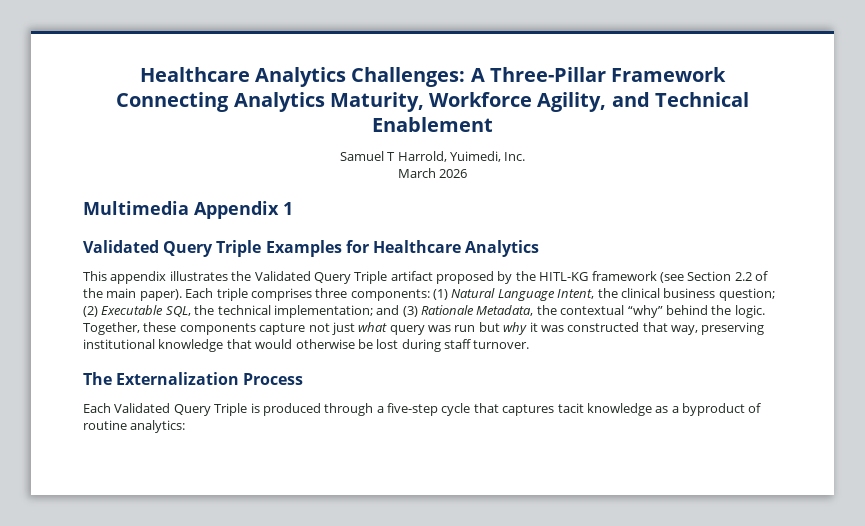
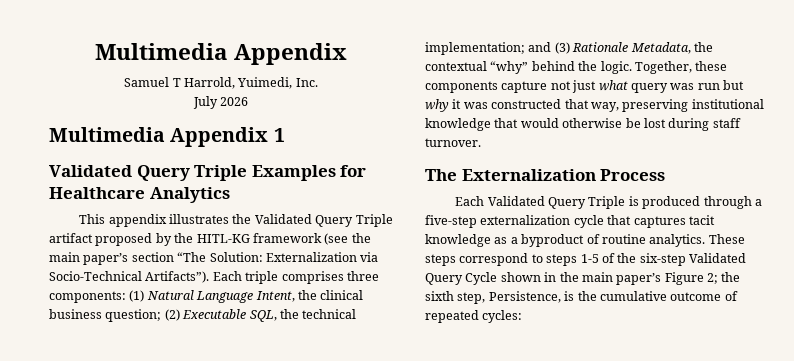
[139,67,727,87] [116,92,749,112] [372,117,493,132] Healthcare Analytics Challenges: A Three-Pillar Framework Connecting Analytics Maturity, Workforce Agility, and Technical Enablement -> [95,43,347,65] Multimedia Appendix
[397,168,436,178] March -> [192,96,218,109] July
[687,271,768,281] [83,288,182,301] Section 2.2 of the main paper). -> [351,233,371,243] [49,252,379,265] [49,271,210,283] the main paper’s section “The Solution: Externalization via Socio-Technical Artifacts”).
(438, 409) none -> [480,215,571,225] externalization
[130,420,186,433] analytics: -> [649,234,745,247] [425,253,746,266] [425,272,741,285] [425,291,738,304] [425,310,523,323] analytics. These steps correspond to steps 1-5 of the six-step Validated Query Cycle shown in the main paper’s Figure 2; the sixth step, Persistence, is the cumulative outcome of repeated cycles:

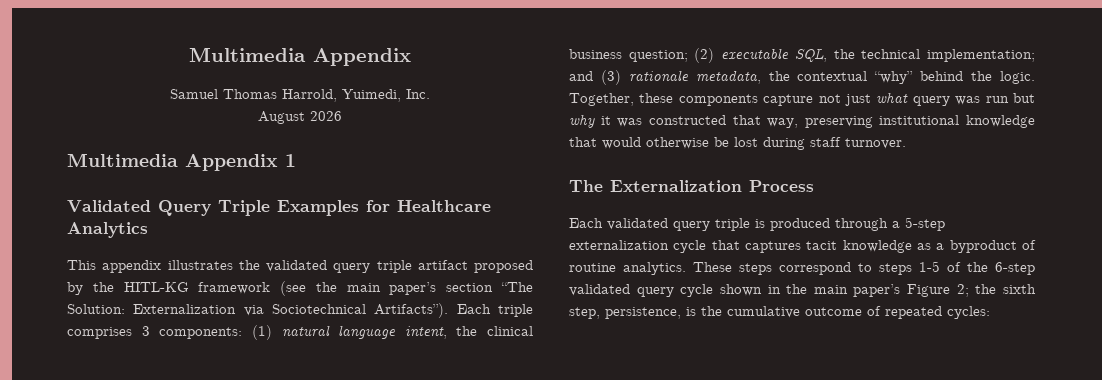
[172,78,181,87] T -> [223,89,277,99] Thomas
[192,96,218,109] July -> [258,111,305,124] August
[254,214,393,227] Validated Query Triple -> [266,260,412,273] validated query triple
[49,271,142,281] Socio-Technical -> [272,304,366,314] Sociotechnical
[346,271,379,281] three -> [141,326,150,336] 3
[146,290,295,303] Natural Language Intent, -> [281,325,447,339] natural language intent,
[182,309,247,319] Executable -> [721,48,790,59] executable
[572,42,691,54] Rationale Metadata, -> [628,70,761,84] rationale metadata,
[487,196,626,209] Validated Query Triple -> [607,218,750,231] validated query triple
[425,215,477,228] five-step -> [905,217,945,231] 5-step
[639,253,746,266] [425,272,498,285] six-step Validated Query Cycle -> [995,262,1035,275] [569,284,714,297] 6-step validated query cycle
[488,291,561,303] Persistence, -> [605,307,681,319] persistence,

